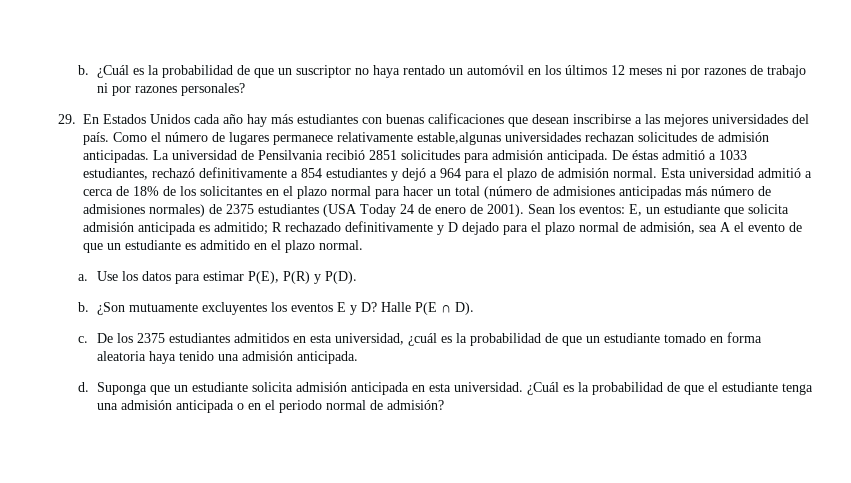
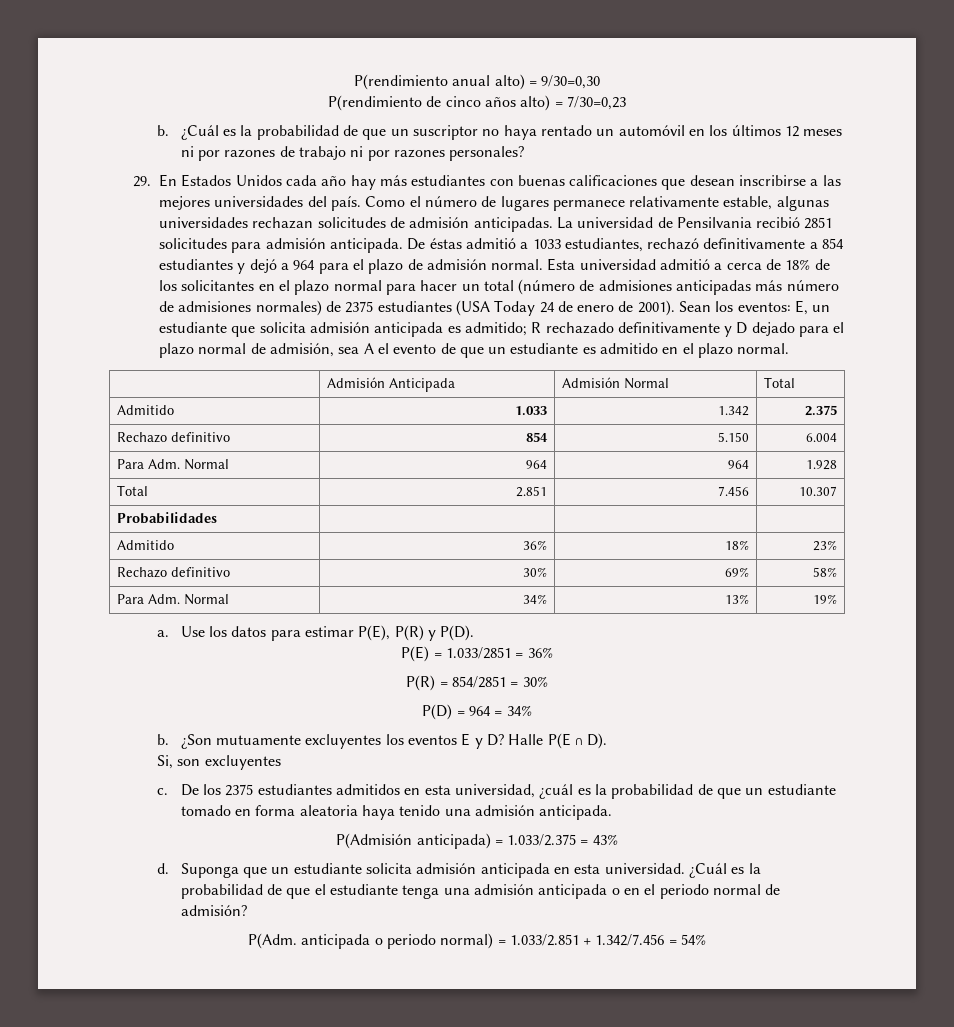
(77, 70) none -> [353,74,601,90] [328,95,626,111] P(rendimiento anual alto) = 9/30=0,30 // P(rendimiento de cinco años alto) = 7/30=0,23 //
[416,132,501,145] estable,algunas -> [723,196,829,211] estable, algunas
(363, 245) none -> [326,377,455,392] [561,377,669,389] [763,377,795,388] [116,405,174,415] [515,406,548,416] [718,406,750,416] [805,405,838,416] [116,432,230,443] [526,432,549,442] [718,432,750,442] [806,433,838,442] [116,459,229,470] [526,460,548,469] [728,460,750,469] [806,460,838,470] [116,485,148,496] [516,486,548,497] [718,486,750,496] [799,486,838,496] [116,512,217,524] [116,540,174,550] [523,540,548,550] [725,540,750,550] [813,540,838,551] [116,567,230,578] [523,567,548,577] [725,567,750,577] [813,567,838,577] [116,594,229,605] [523,594,548,604] [725,594,750,604] [813,594,838,604] // | Admisión Anticipada | Admisión Normal | Total // Admitido | 1.033 | 1.342 | 2.375 // Rechazo definitivo | 854 | 5.150 | 6.004 // Para Adm. Normal | 964 | 964 | 1.928 // Total | 2.851 | 7.456 | 10.307 // Probabilidades | | | // Admitido | 36% | 18% | 23% // Rechazo definitivo | 30% | 69% | 58% // Para Adm. Normal | 34% | 13% | 19%
(358, 277) none -> [401,646,553,662] [406,675,548,691] [422,704,532,720] // P(E) = 1.033/2851 = 36% // P(R) = 854/2851 = 30% // P(D) = 964 = 34%
(475, 308) none -> [156,755,281,770] // Si, son excluyentes
(359, 357) none -> [336,833,618,849] // P(Admisión anticipada) = 1.033/2.375 = 43%
(445, 405) none -> [247,933,707,949] // P(Adm. anticipada o periodo normal) = 1.033/2.851 + 1.342/7.456 = 54%

